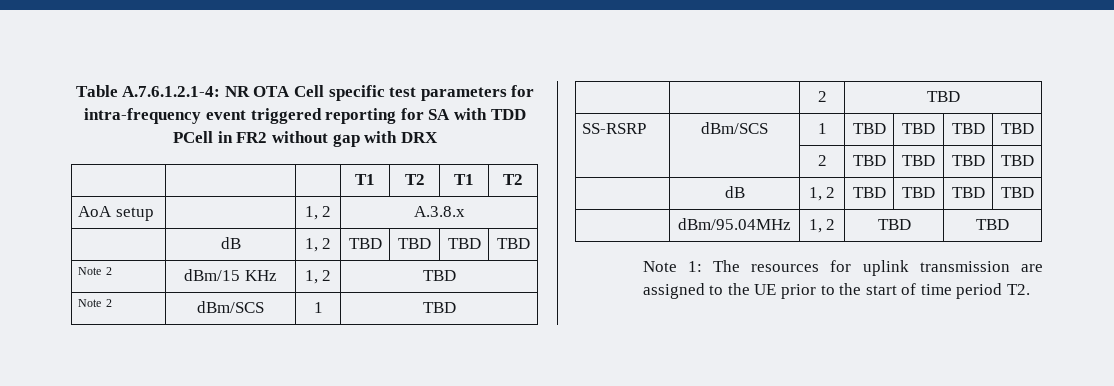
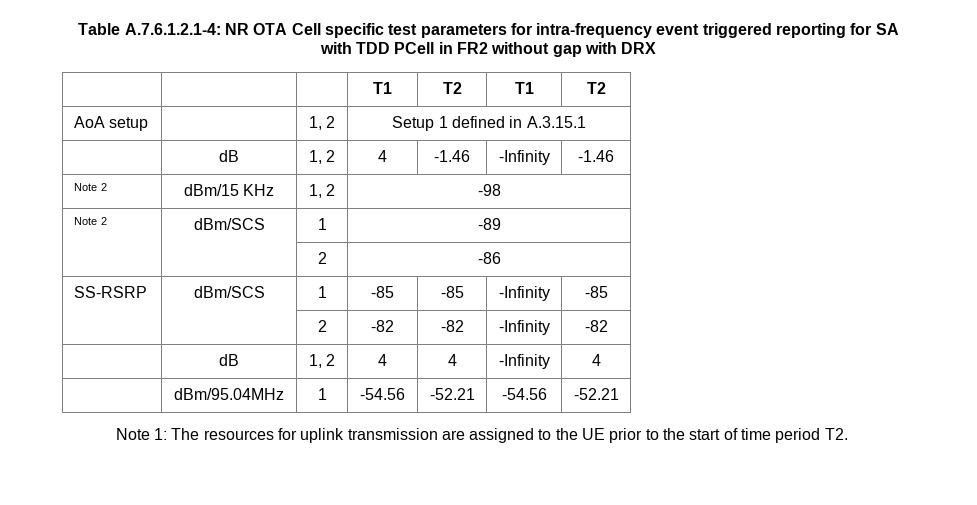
[413,206,465,217] [220,237,241,249] [304,238,332,252] [348,238,382,249] [398,238,431,249] [447,238,481,249] [496,238,530,249] A.3.8.x // | dB | 1, 2 | TBD | TBD | TBD | TBD -> [392,116,586,131] [219,150,239,162] [308,150,336,164] [378,150,387,162] [434,150,470,162] [498,150,550,165] [578,150,614,162] Setup 1 defined in A.3.15.1 // | dB | 1, 2 | 4 | -1.46 | -Infinity | -1.46
[422,270,456,281] TBD -> [477,184,501,196] -98
[422,302,456,313] [817,91,827,102] [926,91,960,102] TBD // | | 2 | TBD -> [477,218,501,230] [317,252,327,264] [477,252,501,264] -89 // | | 2 | -86
[852,123,886,134] [902,123,935,134] [951,123,985,134] [1000,123,1034,134] [817,155,827,166] [852,155,886,166] [902,155,935,166] [951,155,985,166] [1000,155,1034,166] [724,186,745,198] [808,187,836,201] [852,187,886,198] [902,187,935,198] [951,187,985,198] [1000,187,1034,198] [678,218,791,230] [808,219,836,233] [877,219,911,230] [976,219,1009,230] TBD | TBD | TBD | TBD // | | 2 | TBD | TBD | TBD | TBD // | dB | 1, 2 | TBD | TBD | TBD | TBD // | dBm/95.04MHz | 1, 2 | TBD | TBD -> [371,286,394,298] [440,286,464,298] [498,286,550,301] [584,286,608,298] [317,320,327,332] [371,320,394,332] [440,320,464,332] [498,320,550,335] [584,320,608,332] [219,354,239,366] [308,354,336,368] [378,354,387,366] [447,354,457,366] [498,354,550,369] [591,354,601,366] [174,388,284,400] [317,388,327,400] [360,388,405,400] [429,388,475,400] [501,388,547,400] [573,388,619,400] -85 | -85 | -Infinity | -85 // | | 2 | -82 | -82 | -Infinity | -82 // | dB | 1, 2 | 4 | 4 | -Infinity | 4 // | dBm/95.04MHz | 1 | -54.56 | -52.21 | -54.56 | -52.21

